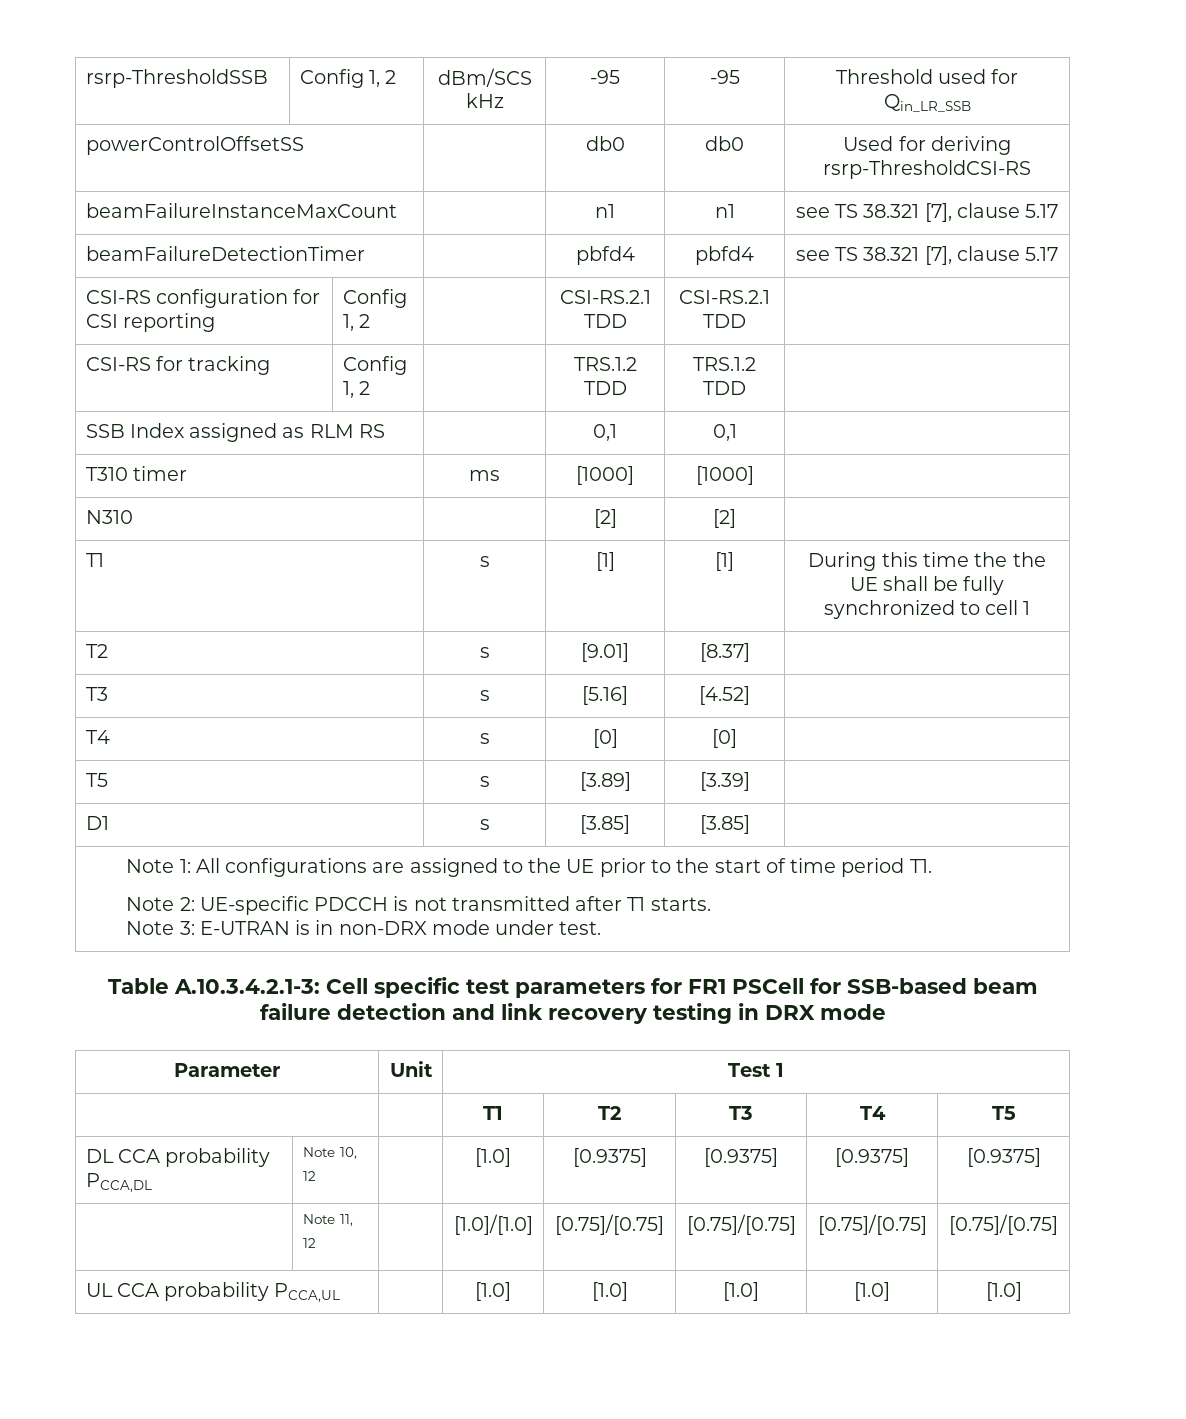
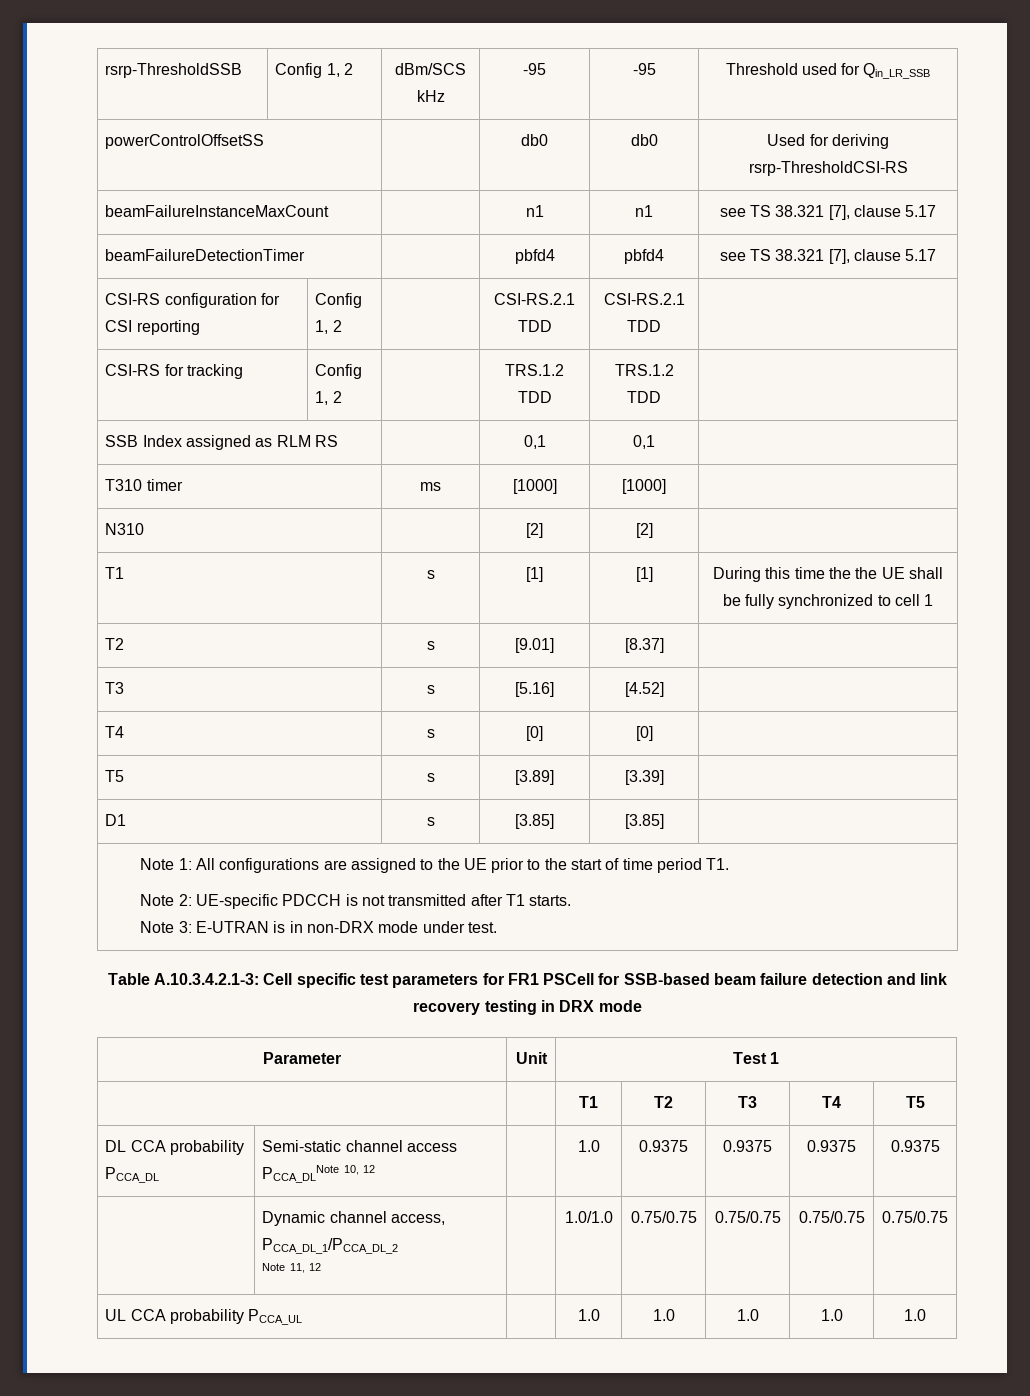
[85,1173,152,1192] [302,1147,357,1159] [302,1171,316,1181] [475,1148,511,1167] [572,1148,647,1167] [704,1148,778,1167] [835,1148,909,1167] [966,1148,1041,1167] [302,1214,353,1226] [302,1238,316,1248] [453,1214,533,1235] [555,1214,664,1235] [686,1214,796,1235] [817,1214,927,1235] [949,1214,1058,1235] [85,1282,341,1302] [475,1282,511,1301] [591,1282,628,1301] [723,1282,759,1301] [854,1282,890,1301] [985,1282,1022,1301] PCCA,DL | Note 10, 12 | | [1.0] | [0.9375] | [0.9375] | [0.9375] | [0.9375] // | Note 11, 12 | | [1.0]/[1.0] | [0.75]/[0.75] | [0.75]/[0.75] | [0.75]/[0.75] | [0.75]/[0.75] // UL CCA probability PCCA,UL | | [1.0] | [1.0] | [1.0] | [1.0] | [1.0] -> [105,1167,160,1183] [262,1140,458,1152] [262,1165,376,1183] [577,1140,600,1152] [639,1140,688,1152] [723,1140,772,1152] [807,1140,856,1152] [890,1140,940,1152] [262,1211,446,1226] [262,1238,399,1254] [262,1263,322,1273] [564,1211,613,1223] [630,1211,697,1223] [714,1211,781,1223] [798,1211,865,1223] [882,1211,948,1223] [105,1309,303,1325] [577,1309,600,1321] [652,1309,675,1321] [736,1309,759,1321] [820,1309,843,1321] [904,1309,926,1321] PCCA_DL | Semi-static channel access PCCA_DLNote 10, 12 | | 1.0 | 0.9375 | 0.9375 | 0.9375 | 0.9375 // | Dynamic channel access, PCCA_DL_1/PCCA_DL_2 // Note 11, 12 | | 1.0/1.0 | 0.75/0.75 | 0.75/0.75 | 0.75/0.75 | 0.75/0.75 // UL CCA probability PCCA_UL | | 1.0 | 1.0 | 1.0 | 1.0 | 1.0

